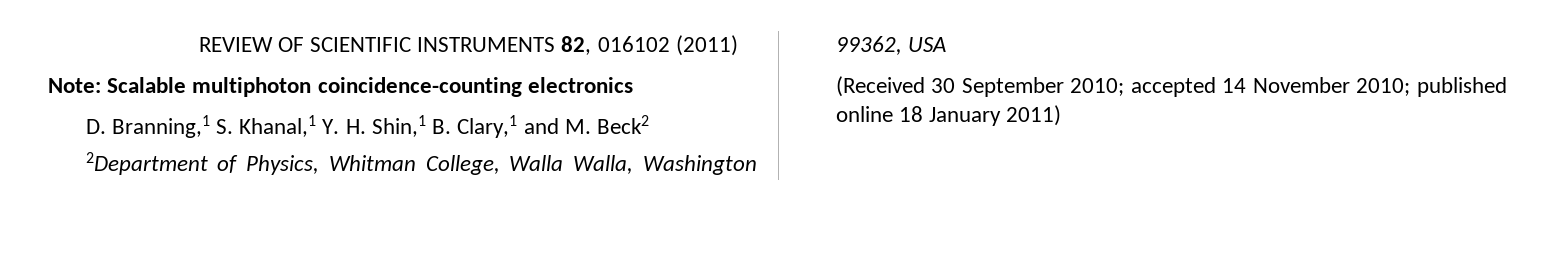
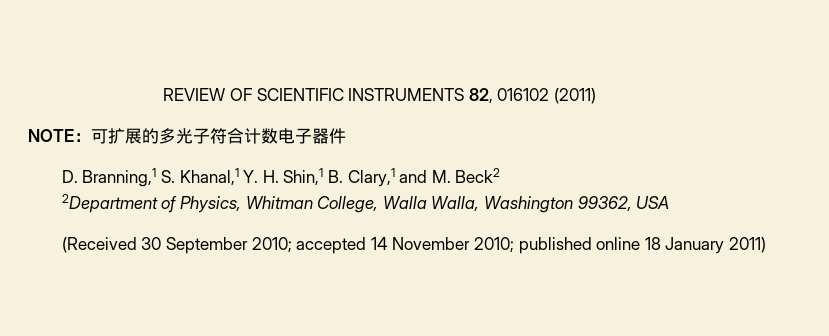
[48,77,633,97] Note: Scalable multiphoton coincidence-counting electronics -> [28,128,346,144] NOTE：可扩展的多光子符合计数电子器件

